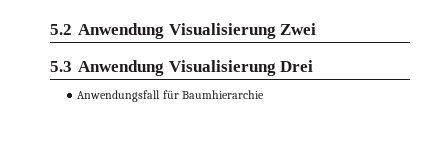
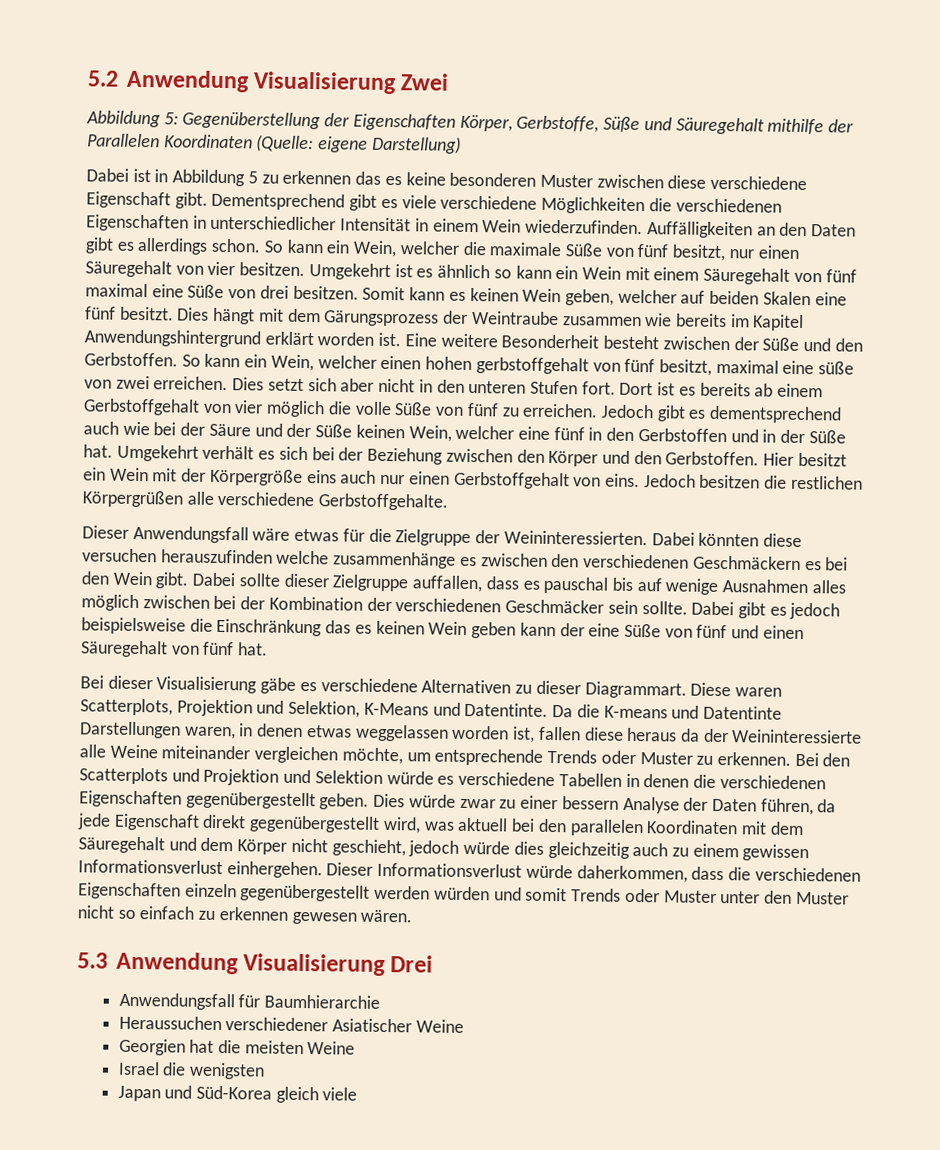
(317, 29) none -> [86,110,854,135] [87,133,461,154] [86,168,808,191] [86,191,782,215] [86,214,856,239] [85,237,799,262] [85,260,857,285] [85,283,847,306] [85,306,805,332] [84,329,863,352] [84,352,855,376] [84,375,824,398] [83,398,843,424] [83,421,846,444] [83,444,847,467] [83,467,863,490] [82,490,449,511] [82,525,802,547] [82,548,849,571] [81,571,846,595] [81,594,841,620] [81,617,804,640] [80,640,269,658] [80,675,782,699] [80,698,782,720] [80,721,863,744] [79,744,851,767] [79,767,826,790] [79,790,837,816] [77,813,804,837] [78,836,810,862] [78,859,861,883] [78,882,849,905] [77,905,413,925] // Abbildung 5: Gegenüberstellung der Eigenschaften Körper, Gerbstoffe, Süße und Säuregehalt mithilfe der Parallelen Koordinaten (Quelle: eigene Darstellung) // Dabei ist in Abbildung 5 zu erkennen das es keine besonderen Muster zwischen diese verschiedene Eigenschaft gibt. Dementsprechend gibt es viele verschiedene Möglichkeiten die verschiedenen Eigenschaften in unterschiedlicher Intensität in einem Wein wiederzufinden. Auffälligkeiten an den Daten gibt es allerdings schon. So kann ein Wein, welcher die maximale Süße von fünf besitzt, nur einen Säuregehalt von vier besitzen. Umgekehrt ist es ähnlich so kann ein Wein mit einem Säuregehalt von fünf maximal eine Süße von drei besitzen. Somit kann es keinen Wein geben, welcher auf beiden Skalen eine fünf besitzt. Dies hängt mit dem Gärungsprozess der Weintraube zusammen wie bereits im Kapitel Anwendungshintergrund erklärt worden ist. Eine weitere Besonderheit besteht zwischen der Süße und den Gerbstoffen. So kann ein Wein, welcher einen hohen gerbstoffgehalt von fünf besitzt, maximal eine süße von zwei erreichen. Dies setzt sich aber nicht in den unteren Stufen fort. Dort ist es bereits ab einem Gerbstoffgehalt von vier möglich die volle Süße von fünf zu erreichen. Jedoch gibt es dementsprechend auch wie bei der Säure und der Süße keinen Wein, welcher eine fünf in den Gerbstoffen und in der Süße hat. Umgekehrt verhält es sich bei der Beziehung zwischen den Körper und den Gerbstoffen. Hier besitzt ein Wein mit der Körpergröße eins auch nur einen Gerbstoffgehalt von eins. Jedoch besitzen die restlichen Körpergrüßen alle verschiedene Gerbstoffgehalte. // Dieser Anwendungsfall wäre etwas für die Zielgruppe der Weininteressierten. Dabei könnten diese versuchen herauszufinden welche zusammenhänge es zwischen den verschiedenen Geschmäckern es bei den Wein gibt. Dabei sollte dieser Zielgruppe auffallen, dass es pauschal bis auf wenige Ausnahmen alles möglich zwischen bei der Kombination der verschiedenen Geschmäcker sein sollte. Dabei gibt es jedoch beispielsweise die Einschränkung das es keinen Wein geben kann der eine Süße von fünf und einen Säuregehalt von fünf hat. // Bei dieser Visualisierung gäbe es verschiedene Alternativen zu dieser Diagrammart. Diese waren Scatterplots, Projektion und Selektion, K-Means und Datentinte. Da die K-means und Datentinte Darstellungen waren, in denen etwas weggelassen worden ist, fallen diese heraus da der Weininteressierte alle Weine miteinander vergleichen möchte, um entsprechende Trends oder Muster zu erkennen. Bei den Scatterplots und Projektion und Selektion würde es verschiedene Tabellen in denen die verschiedenen Eigenschaften gegenübergestellt geben. Dies würde zwar zu einer bessern Analyse der Daten führen, da jede Eigenschaft direkt gegenübergestellt wird, was aktuell bei den parallelen Koordinaten mit dem Säuregehalt und dem Körper nicht geschieht, jedoch würde dies gleichzeitig auch zu einem gewissen Informationsverlust einhergehen. Dieser Informationsverlust würde daherkommen, dass die verschiedenen Eigenschaften einzeln gegenübergestellt werden würden und somit Trends oder Muster unter den Muster nicht so einfach zu erkennen gewesen wären.
(264, 94) none -> [118,1015,464,1033] [118,1038,356,1056] [117,1061,266,1080] [117,1085,358,1104] // Heraussuchen verschiedener Asiatischer Weine // Georgien hat die meisten Weine // Israel die wenigsten // Japan und Süd-Korea gleich viele

